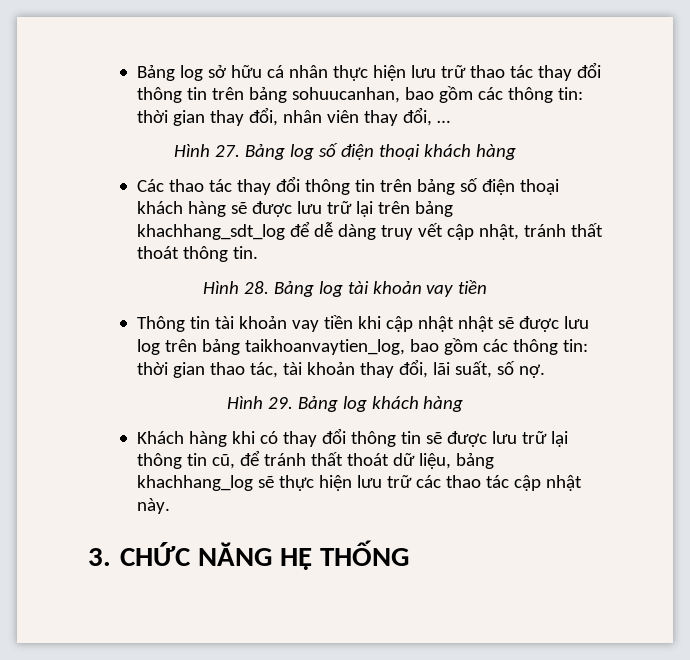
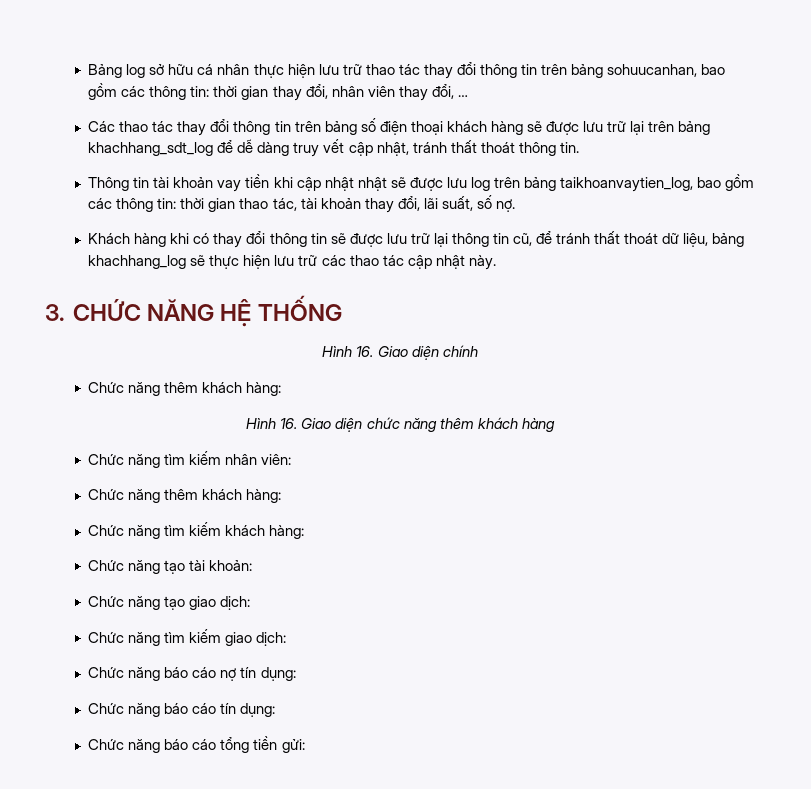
[174,143,516,160] // Hình 27. Bảng log số điện thoại khách hàng -> (468, 96) none
[202,280,488,297] // Hình 28. Bảng log tài khoản vay tiền -> (579, 147) none
[226,396,464,412] // Hình 29. Bảng log khách hàng -> (515, 205) none
(409, 553) none -> [322,345,478,360] [88,382,282,396] [246,417,555,432] [88,451,292,468] [88,489,282,503] [88,522,305,539] [88,560,253,574] [88,596,251,610] [88,629,287,646] [88,667,296,681] [88,703,276,717] [88,736,305,753] // Hình 16. Giao diện chính // Chức năng thêm khách hàng: // Hình 16. Giao diện chức năng thêm khách hàng // Chức năng tìm kiếm nhân viên: // Chức năng thêm khách hàng: // Chức năng tìm kiếm khách hàng: // Chức năng tạo tài khoản: // Chức năng tạo giao dịch: // Chức năng tìm kiếm giao dịch: // Chức năng báo cáo nợ tín dụng: // Chức năng báo cáo tín dụng: // Chức năng báo cáo tổng tiền gửi:

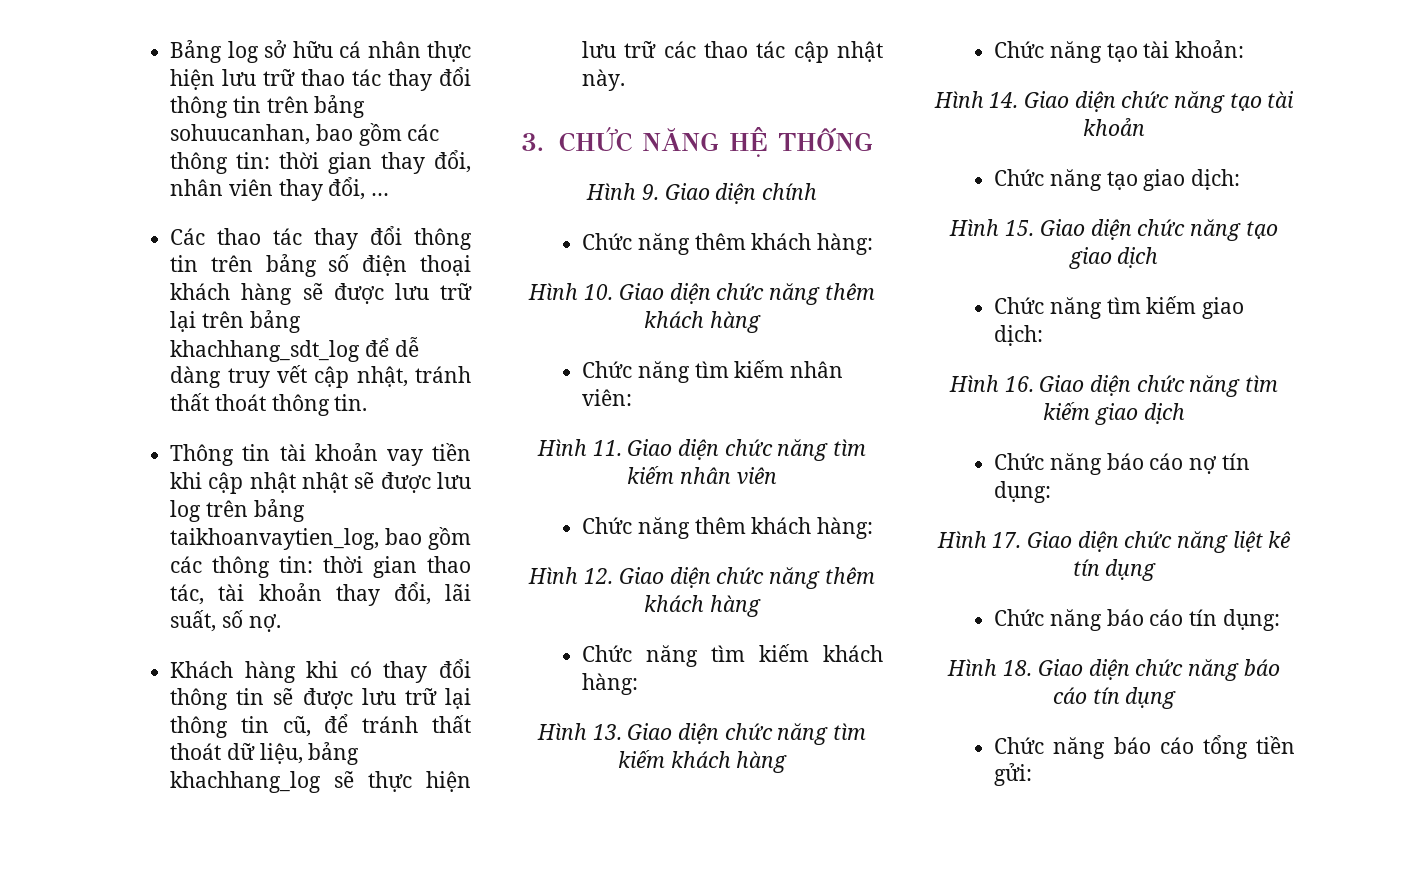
[356,346,374,357] 16. -> [641,184,659,200] 9.
[280,418,298,429] 16. -> [584,284,614,300] 10.
[88,489,282,503] // Chức năng thêm khách hàng: -> [536,439,867,461] [627,466,777,484] [582,517,873,539] [528,567,875,589] [644,595,761,617] // Hình 11. Giao diện chức năng tìm kiếm nhân viên // Chức năng thêm khách hàng: // Hình 12. Giao diện chức năng thêm khách hàng
(305, 532) none -> [536,723,867,745] [617,750,788,773] // Hình 13. Giao diện chức năng tìm kiếm khách hàng
(253, 565) none -> [933,91,1295,113] [1083,118,1145,136] // Hình 14. Giao diện chức năng tạo tài khoản
(251, 603) none -> [949,219,1278,241] [1068,247,1159,269] // Hình 15. Giao diện chức năng tạo giao dịch
(287, 639) none -> [948,375,1279,397] [1043,402,1185,425] // Hình 16. Giao diện chức năng tìm kiếm giao dịch
(296, 674) none -> [936,531,1292,553] [1072,559,1157,581] // Hình 17. Giao diện chức năng liệt kê tín dụng
(276, 710) none -> [947,659,1280,681] [1052,687,1177,709] // Hình 18. Giao diện chức năng báo cáo tín dụng

